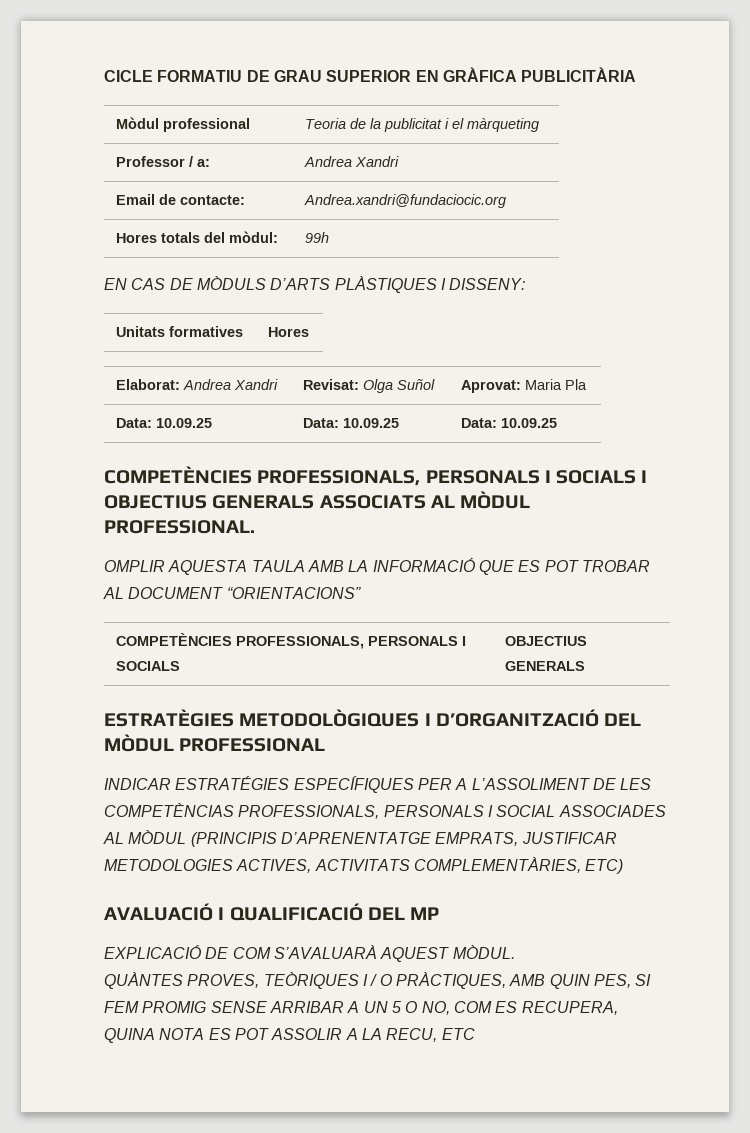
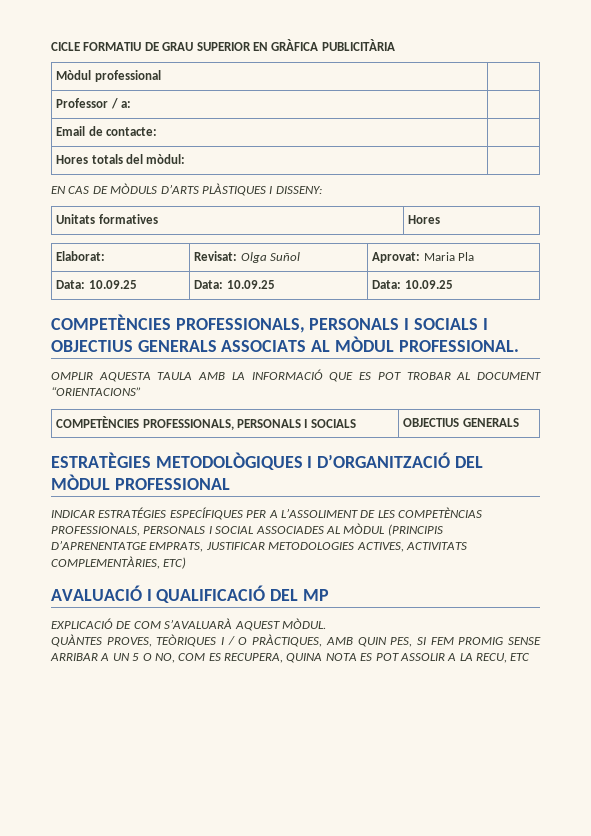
[304,118,539,132] Teoria de la publicitat i el màrqueting -> (161, 76) none
[303,156,399,167] Andrea Xandri -> (132, 104) none
[303,194,506,208] Andrea.xandri@fundaciocic.org -> (158, 131) none
[304,232,329,243] 99h -> (186, 159) none
[182,379,278,390] Andrea Xandri -> (106, 256) none

